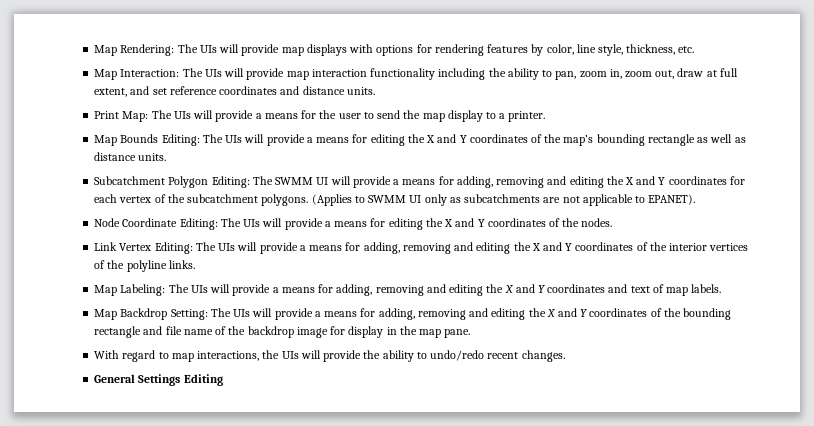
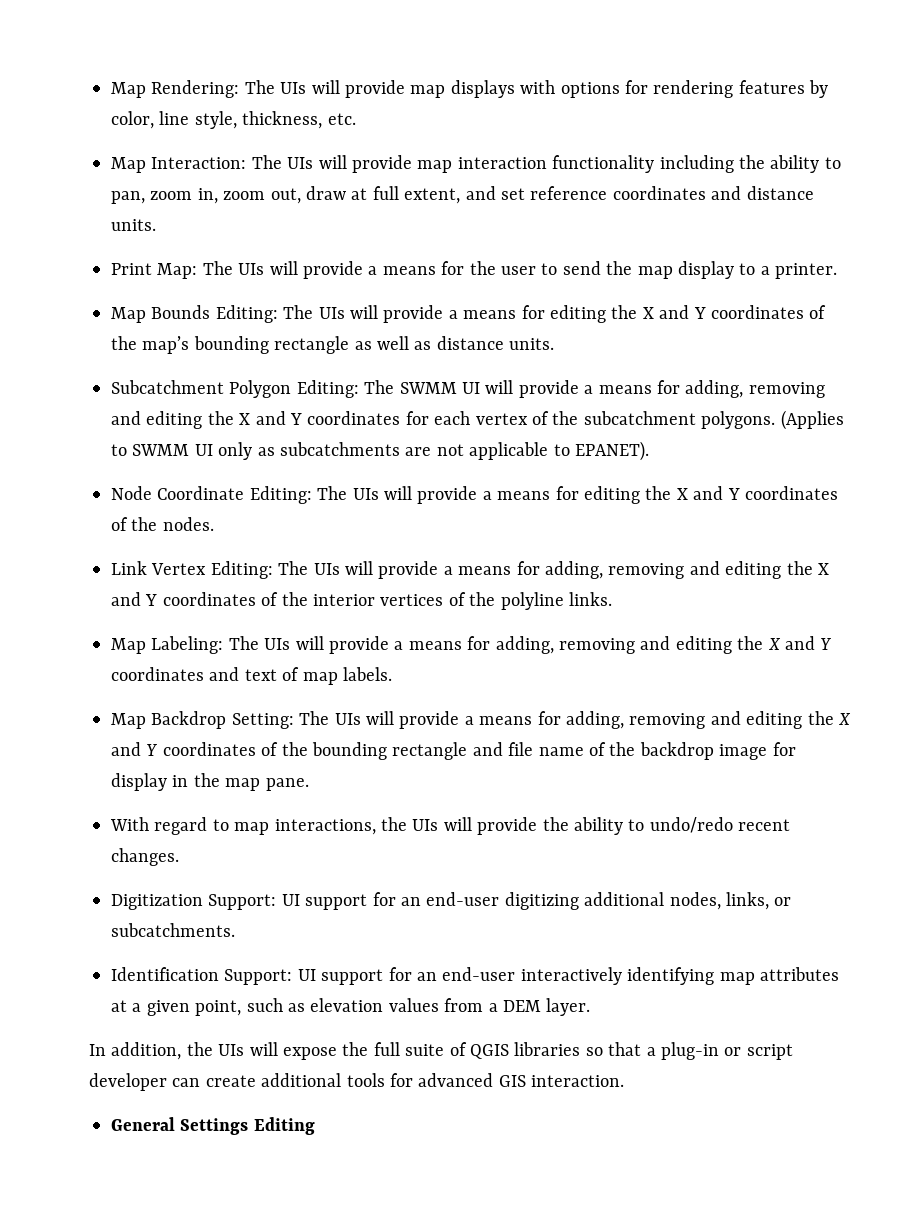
(565, 356) none -> [110,892,792,910] [110,923,235,937] [110,967,839,985] [110,998,591,1016] [88,1042,793,1060] [88,1073,625,1091] // Digitization Support: UI support for an end-user digitizing additional nodes, links, or subcatchments. // Identification Support: UI support for an end-user interactively identifying map attributes at a given point, such as elevation values from a DEM layer. // In addition, the UIs will expose the full suite of QGIS libraries so that a plug-in or script developer can create additional tools for advanced GIS interaction.

